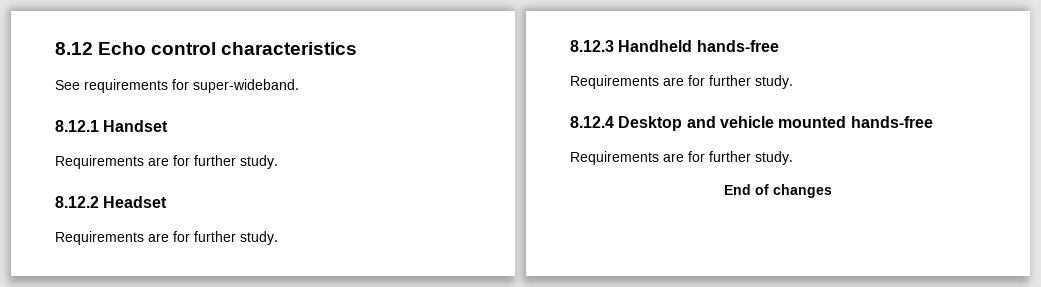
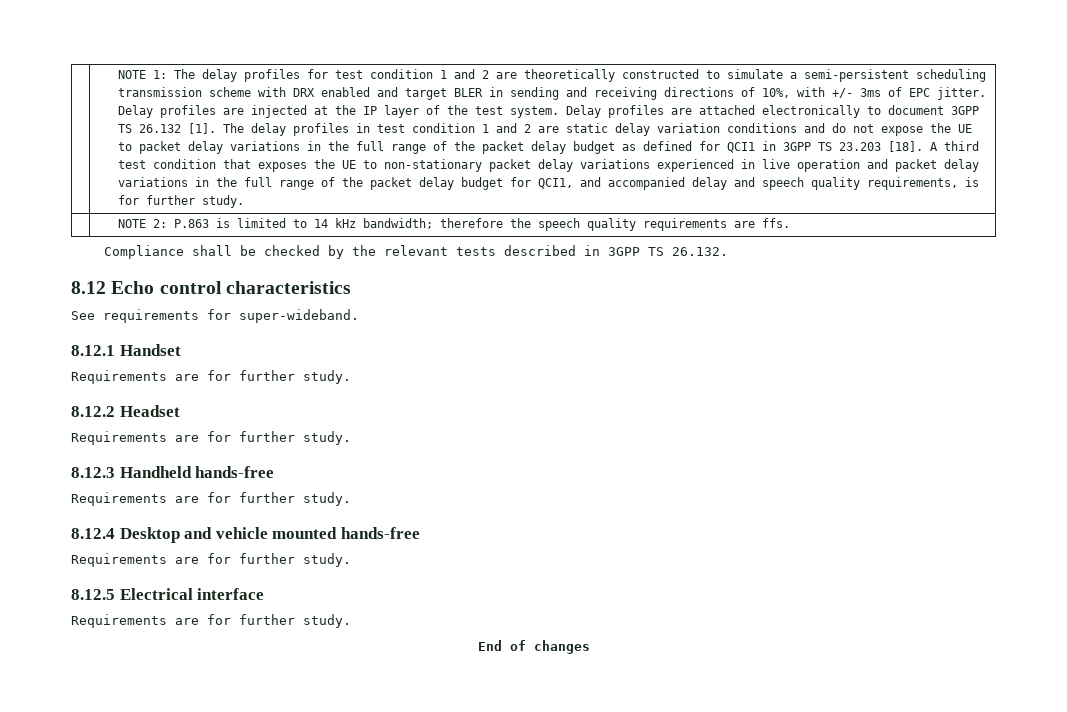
(55, 48) none -> [117,69,986,82] [117,87,986,100] [117,105,979,118] [117,123,972,136] [117,141,979,154] [117,159,979,172] [117,177,979,190] [117,195,244,208] [117,218,790,231] [104,245,729,259] | NOTE 1: The delay profiles for test condition 1 and 2 are theoretically constructed to simulate a semi-persistent scheduling transmission scheme with DRX enabled and target BLER in sending and receiving directions of 10%, with +/- 3ms of EPC jitter. Delay profiles are injected at the IP layer of the test system. Delay profiles are attached electronically to document 3GPP TS 26.132 [1]. The delay profiles in test condition 1 and 2 are static delay variation conditions and do not expose the UE to packet delay variations in the full range of the packet delay budget as defined for QCI1 in 3GPP TS 23.203 [18]. A third test condition that exposes the UE to non-stationary packet delay variations experienced in live operation and packet delay variations in the full range of the packet delay budget for QCI1, and accompanied delay and speech quality requirements, is for further study. // | NOTE 2: P.863 is limited to 14 kHz bandwidth; therefore the speech quality requirements are ffs. // Compliance shall be checked by the relevant tests described in 3GPP TS 26.132. //
(793, 158) none -> [71,588,265,600] [71,614,351,628] // 8.12.5 Electrical interface // Requirements are for further study.

